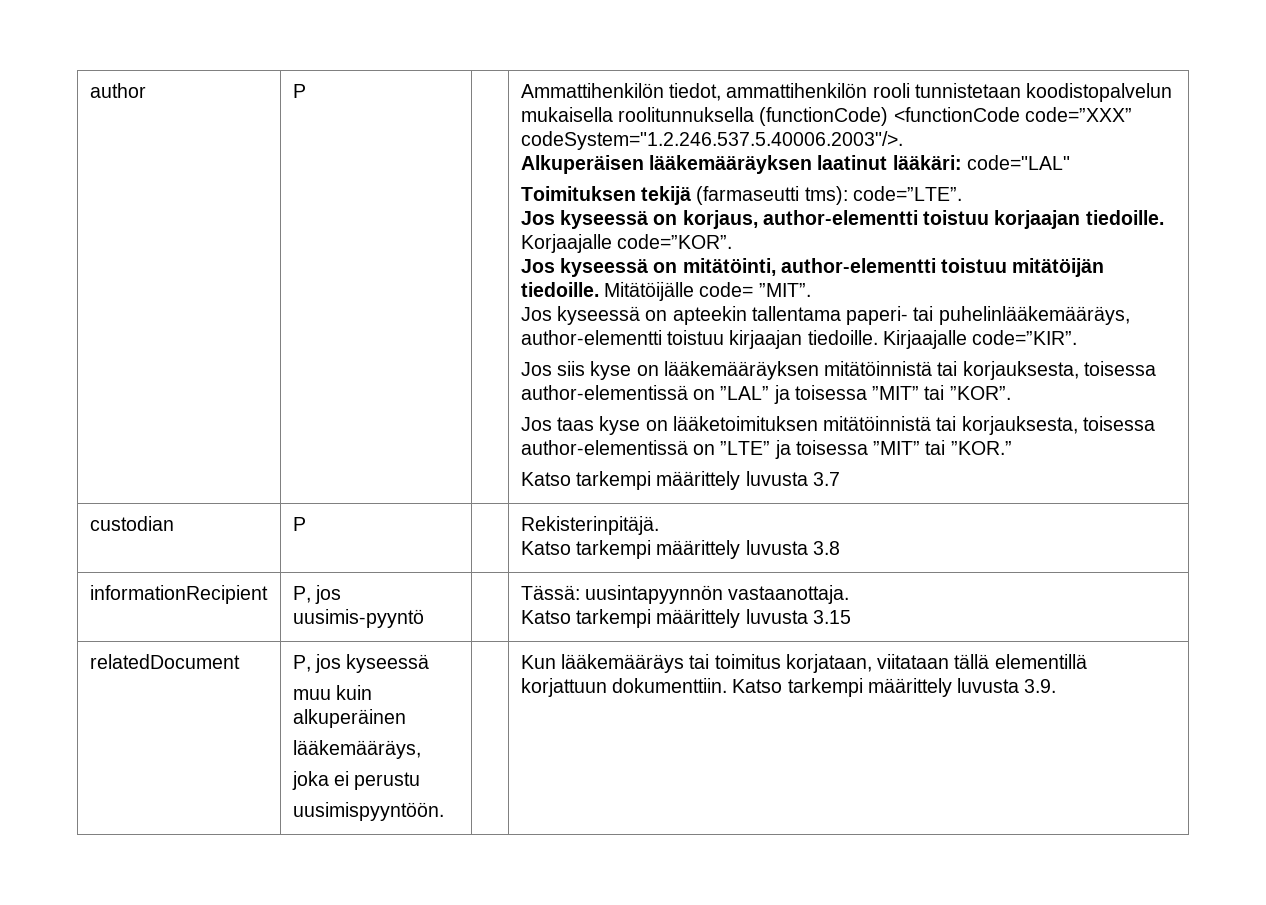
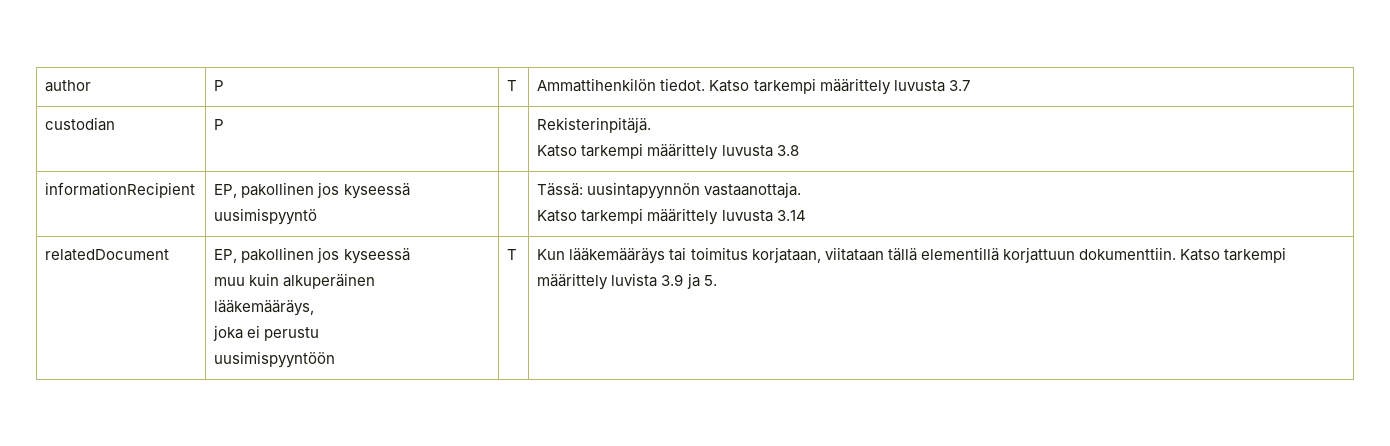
(306, 91) none -> [507,80,518,91] T
[669,83,1173,102] [520,107,1132,126] [520,131,903,150] [520,155,1070,174] [520,186,962,205] [520,210,1164,229] [520,234,733,253] [520,258,1105,277] [520,282,811,301] [520,306,1130,325] [520,330,1078,349] [520,361,1156,380] [520,385,1011,404] [520,416,1155,435] [520,440,1012,459] tiedot, ammattihenkilön rooli tunnistetaan koodistopalvelun mukaisella roolitunnuksella (functionCode) <functionCode code=”XXX” codeSystem="1.2.246.537.5.40006.2003"/>. // Alkuperäisen lääkemääräyksen laatinut lääkäri: code="LAL" // Toimituksen tekijä (farmaseutti tms): code=”LTE”. // Jos kyseessä on korjaus, author-elementti toistuu korjaajan tiedoille. Korjaajalle code=”KOR”. // Jos kyseessä on mitätöinti, author-elementti toistuu mitätöijän tiedoille. Mitätöijälle code= ”MIT”. // Jos kyseessä on apteekin tallentama paperi- tai puhelinlääkemääräys, author-elementti toistuu kirjaajan tiedoille. Kirjaajalle code=”KIR”. // Jos siis kyse on lääkemääräyksen mitätöinnistä tai korjauksesta, toisessa author-elementissä on ”LAL” ja toisessa ”MIT” tai ”KOR”. // Jos taas kyse on lääketoimituksen mitätöinnistä tai korjauksesta, toisessa author-elementissä on ”LTE” ja toisessa ”MIT” tai ”KOR.” // -> [660,78,706,91] tiedot.
[292,585,342,604] [292,609,424,628] P, jos uusimis-pyyntö -> [214,182,410,199] [214,208,318,225] EP, pakollinen jos kyseessä uusimispyyntö
[812,610,851,624] 3.15 -> [776,210,806,221] 3.14
[292,655,311,672] P, -> [214,247,315,263] EP, pakollinen
[292,802,444,821] uusimispyyntöön. | -> [214,351,336,368] [507,249,518,260] uusimispyyntöön | T
[957,678,1057,693] luvusta 3.9. -> [611,273,717,289] luvista 3.9 ja 5.

